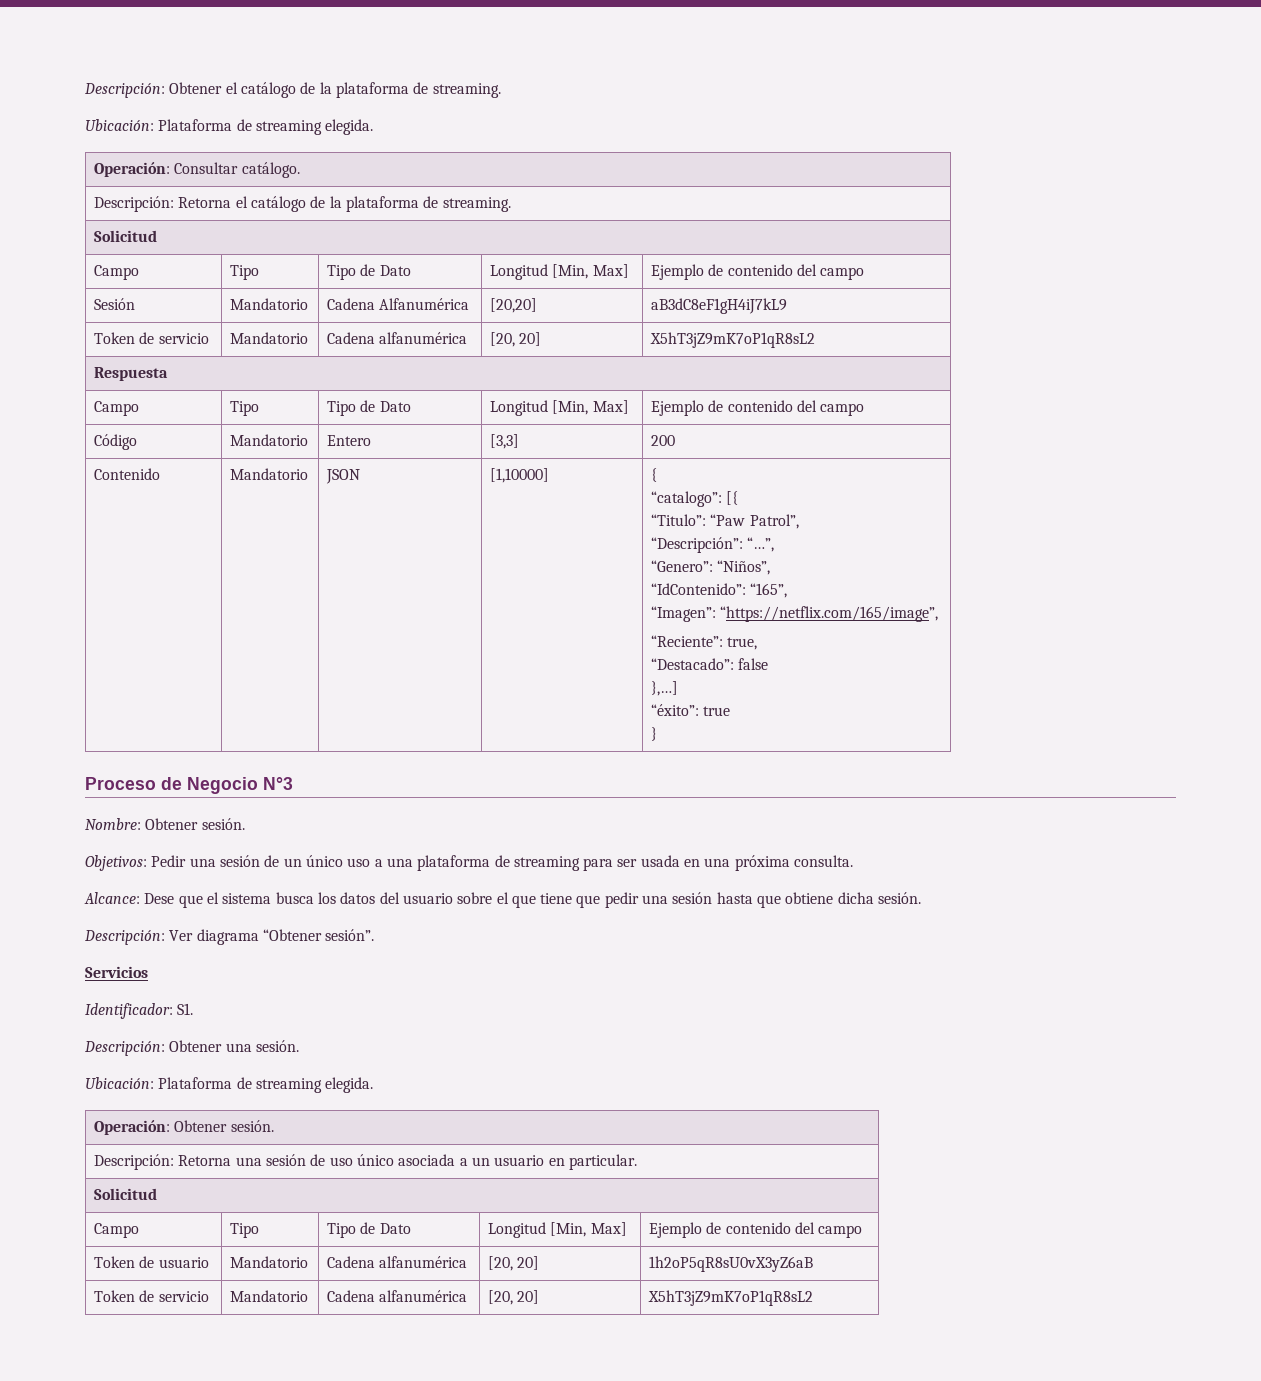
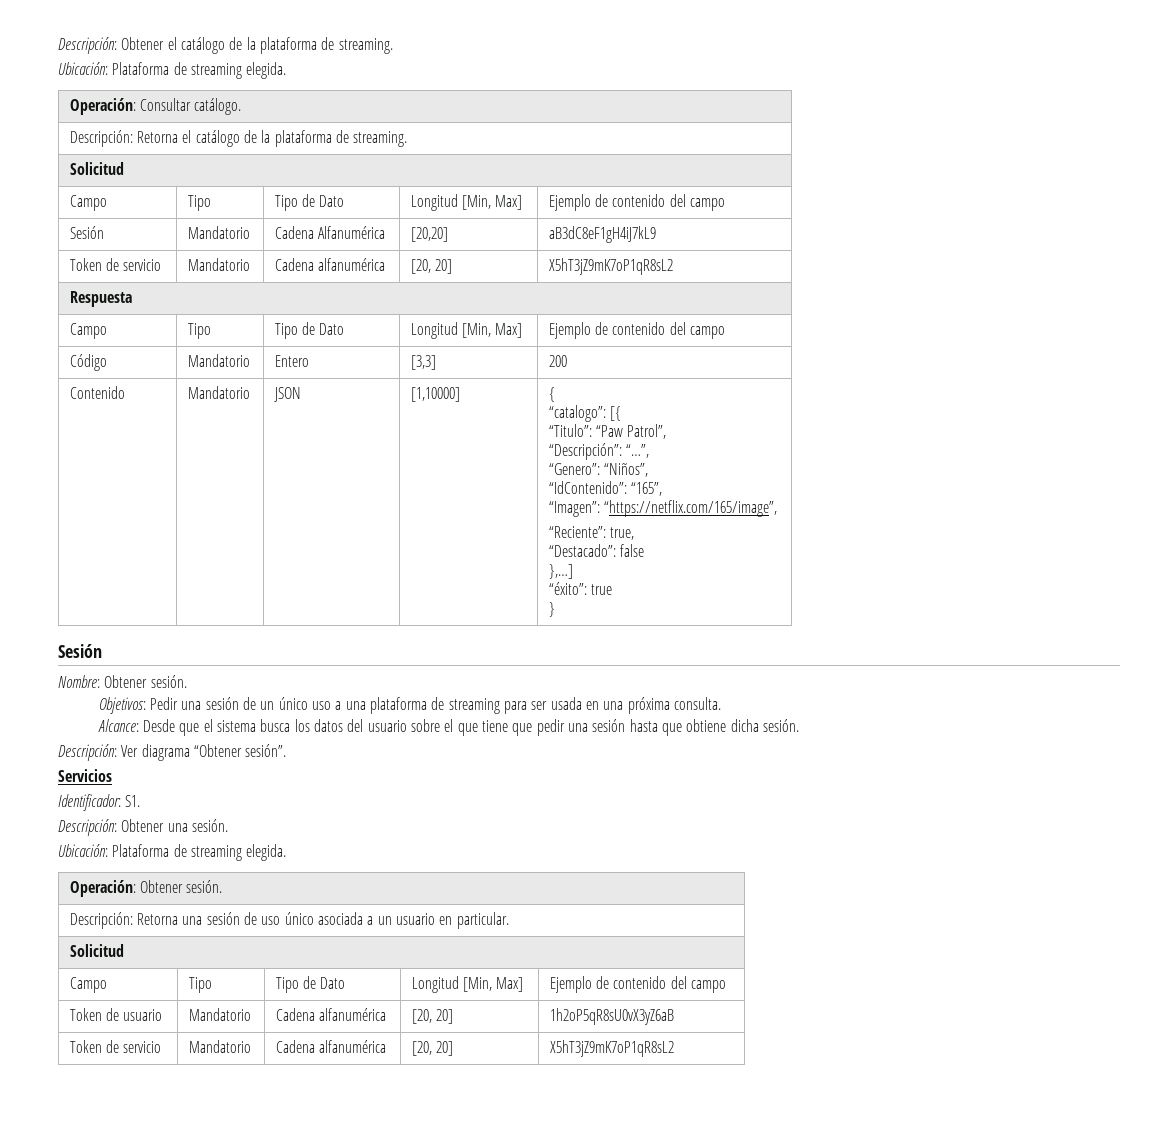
[85,777,293,794] Proceso de Negocio N°3 -> [58,644,102,658] Sesión
[144,893,175,904] Dese -> [143,719,176,732] Desde

